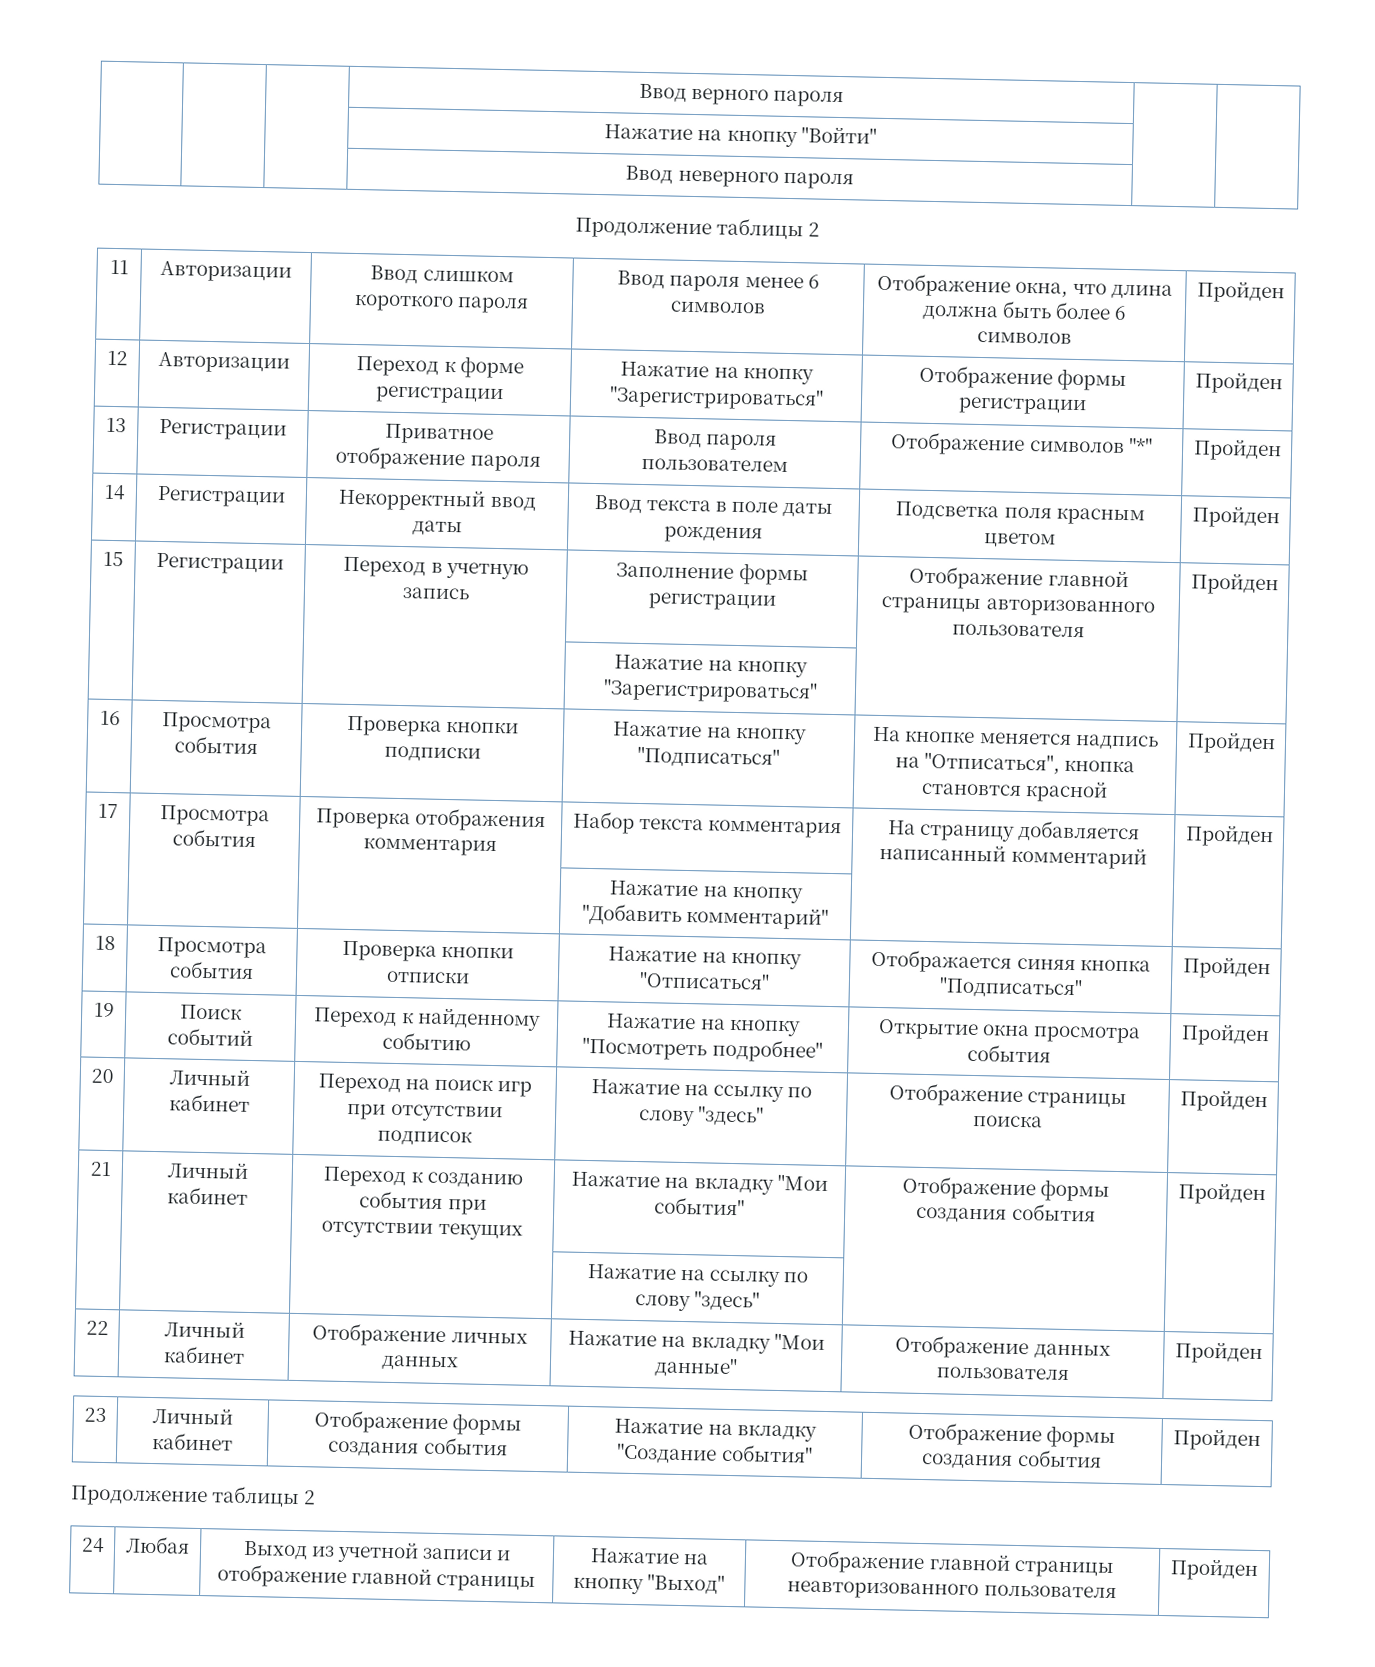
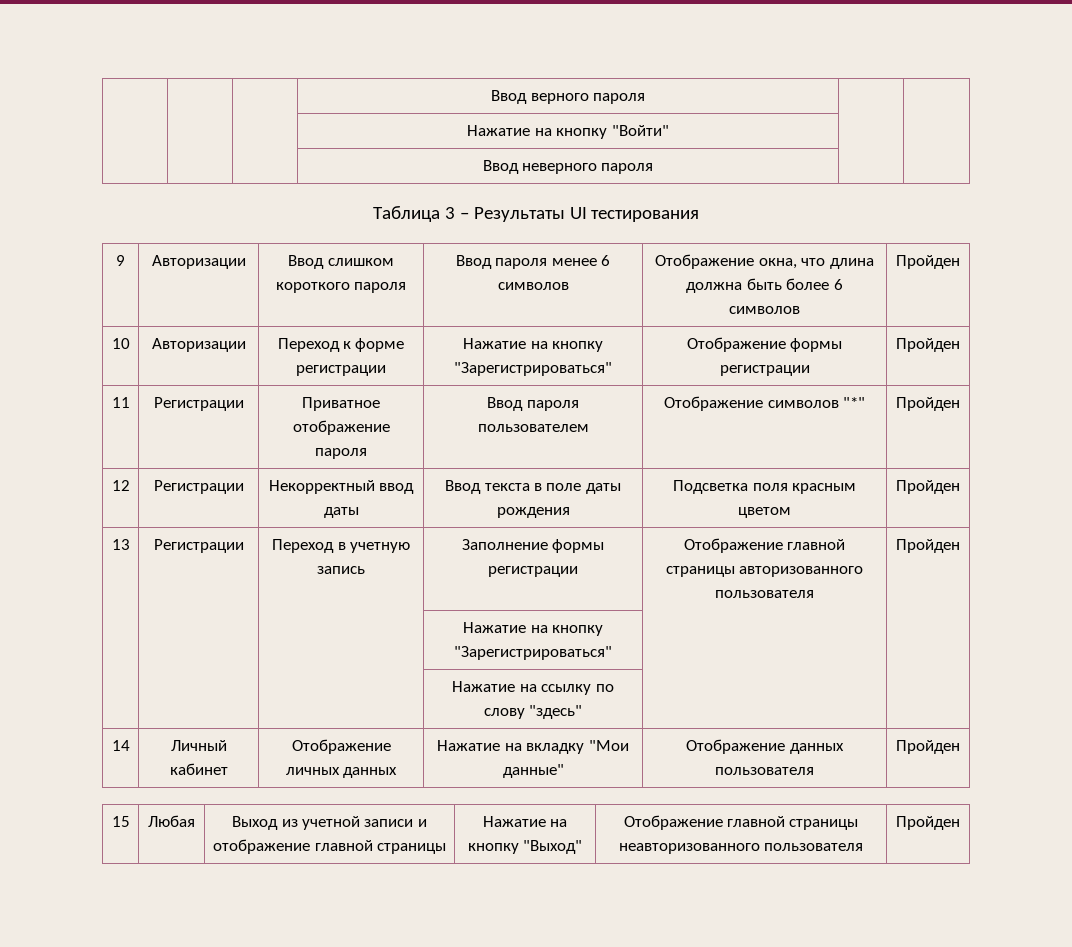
[574,217,821,241] [109,259,129,275] Продолжение таблицы 2 // 11 -> [372,206,700,222] [116,255,125,266] Таблица 3 – Результаты UI тестирования // 9
[106,350,128,366] 12 -> [111,338,130,349] 10
[105,417,127,433] 13 -> [111,397,130,408] 11
[103,484,126,501] 14 -> [111,480,130,491] 12
[102,551,124,567] 15 -> [111,539,130,550] 13
[99,710,121,726] [162,712,272,734] [174,735,258,755] [345,715,520,737] [383,745,481,763] [613,721,807,745] [637,745,780,769] [872,726,1159,751] [894,751,1136,775] [920,780,1109,803] [1186,731,1276,755] [98,803,118,819] [160,805,270,827] [172,828,256,848] [315,807,547,833] [363,837,497,857] [571,810,843,839] [887,819,1141,844] [879,842,1147,870] [1184,824,1274,848] [609,880,803,904] [581,902,830,930] [94,935,116,951] [157,937,267,959] [169,960,254,980] [341,940,515,962] [385,970,470,984] [608,946,802,970] [638,971,770,990] [871,948,1151,974] [938,976,1083,1000] [1182,956,1271,980] [93,1002,115,1018] [180,1004,243,1020] [167,1027,253,1047] [313,1007,541,1031] [381,1031,471,1051] [606,1013,801,1037] [582,1036,823,1063] [877,1019,1142,1044] [967,1043,1051,1063] [1180,1023,1270,1047] [90,1068,114,1084] [168,1068,250,1086] [168,1093,250,1112] [317,1073,533,1097] [346,1103,503,1123] [376,1129,473,1147] [590,1079,813,1103] [637,1105,765,1127] [888,1082,1128,1110] [972,1114,1043,1128] [1179,1089,1268,1113] [89,1161,112,1177] [166,1161,249,1179] [166,1186,248,1205] [323,1166,523,1189] [359,1190,487,1215] [321,1220,523,1241] [571,1171,828,1195] [654,1196,745,1216] [901,1175,1111,1202] [915,1202,1096,1224] [1177,1182,1266,1206] // 16 | Просмотра события | Проверка кнопки подписки | Нажатие на кнопку "Подписаться" | На кнопке меняется надпись на "Отписаться", кнопка становтся красной | Пройден // 17 | Просмотра события | Проверка отображения комментария | Набор текста комментария | На страницу добавляется написанный комментарий | Пройден // | | | Нажатие на кнопку "Добавить комментарий" | | // 18 | Просмотра события | Проверка кнопки отписки | Нажатие на кнопку "Отписаться" | Отображается синяя кнопка "Подписаться" | Пройден // 19 | Поиск событий | Переход к найденному событию | Нажатие на кнопку "Посмотреть подробнее" | Открытие окна просмотра события | Пройден // 20 | Личный кабинет | Переход на поиск игр при отсутствии подписок | Нажатие на ссылку по слову "здесь" | Отображение страницы поиска | Пройден // 21 | Личный кабинет | Переход к созданию события при отсутствии текущих | Нажатие на вкладку "Мои события" | Отображение формы создания события | Пройден -> (612, 653) none
[85,1320,109,1336] 22 -> [111,740,130,751] 14
[83,1407,107,1423] [152,1407,233,1425] [152,1432,233,1451] [313,1409,523,1436] [328,1436,508,1458] [614,1418,817,1442] [616,1442,813,1465] [907,1421,1117,1449] [921,1448,1102,1470] [1173,1428,1261,1452] [70,1485,317,1509] [80,1537,105,1554] 23 | Личный кабинет | Отображение формы создания события | Нажатие на вкладку "Создание события" | Отображение формы создания события | Пройден // Продолжение таблицы 2 // 24 -> [111,816,130,827] 15

